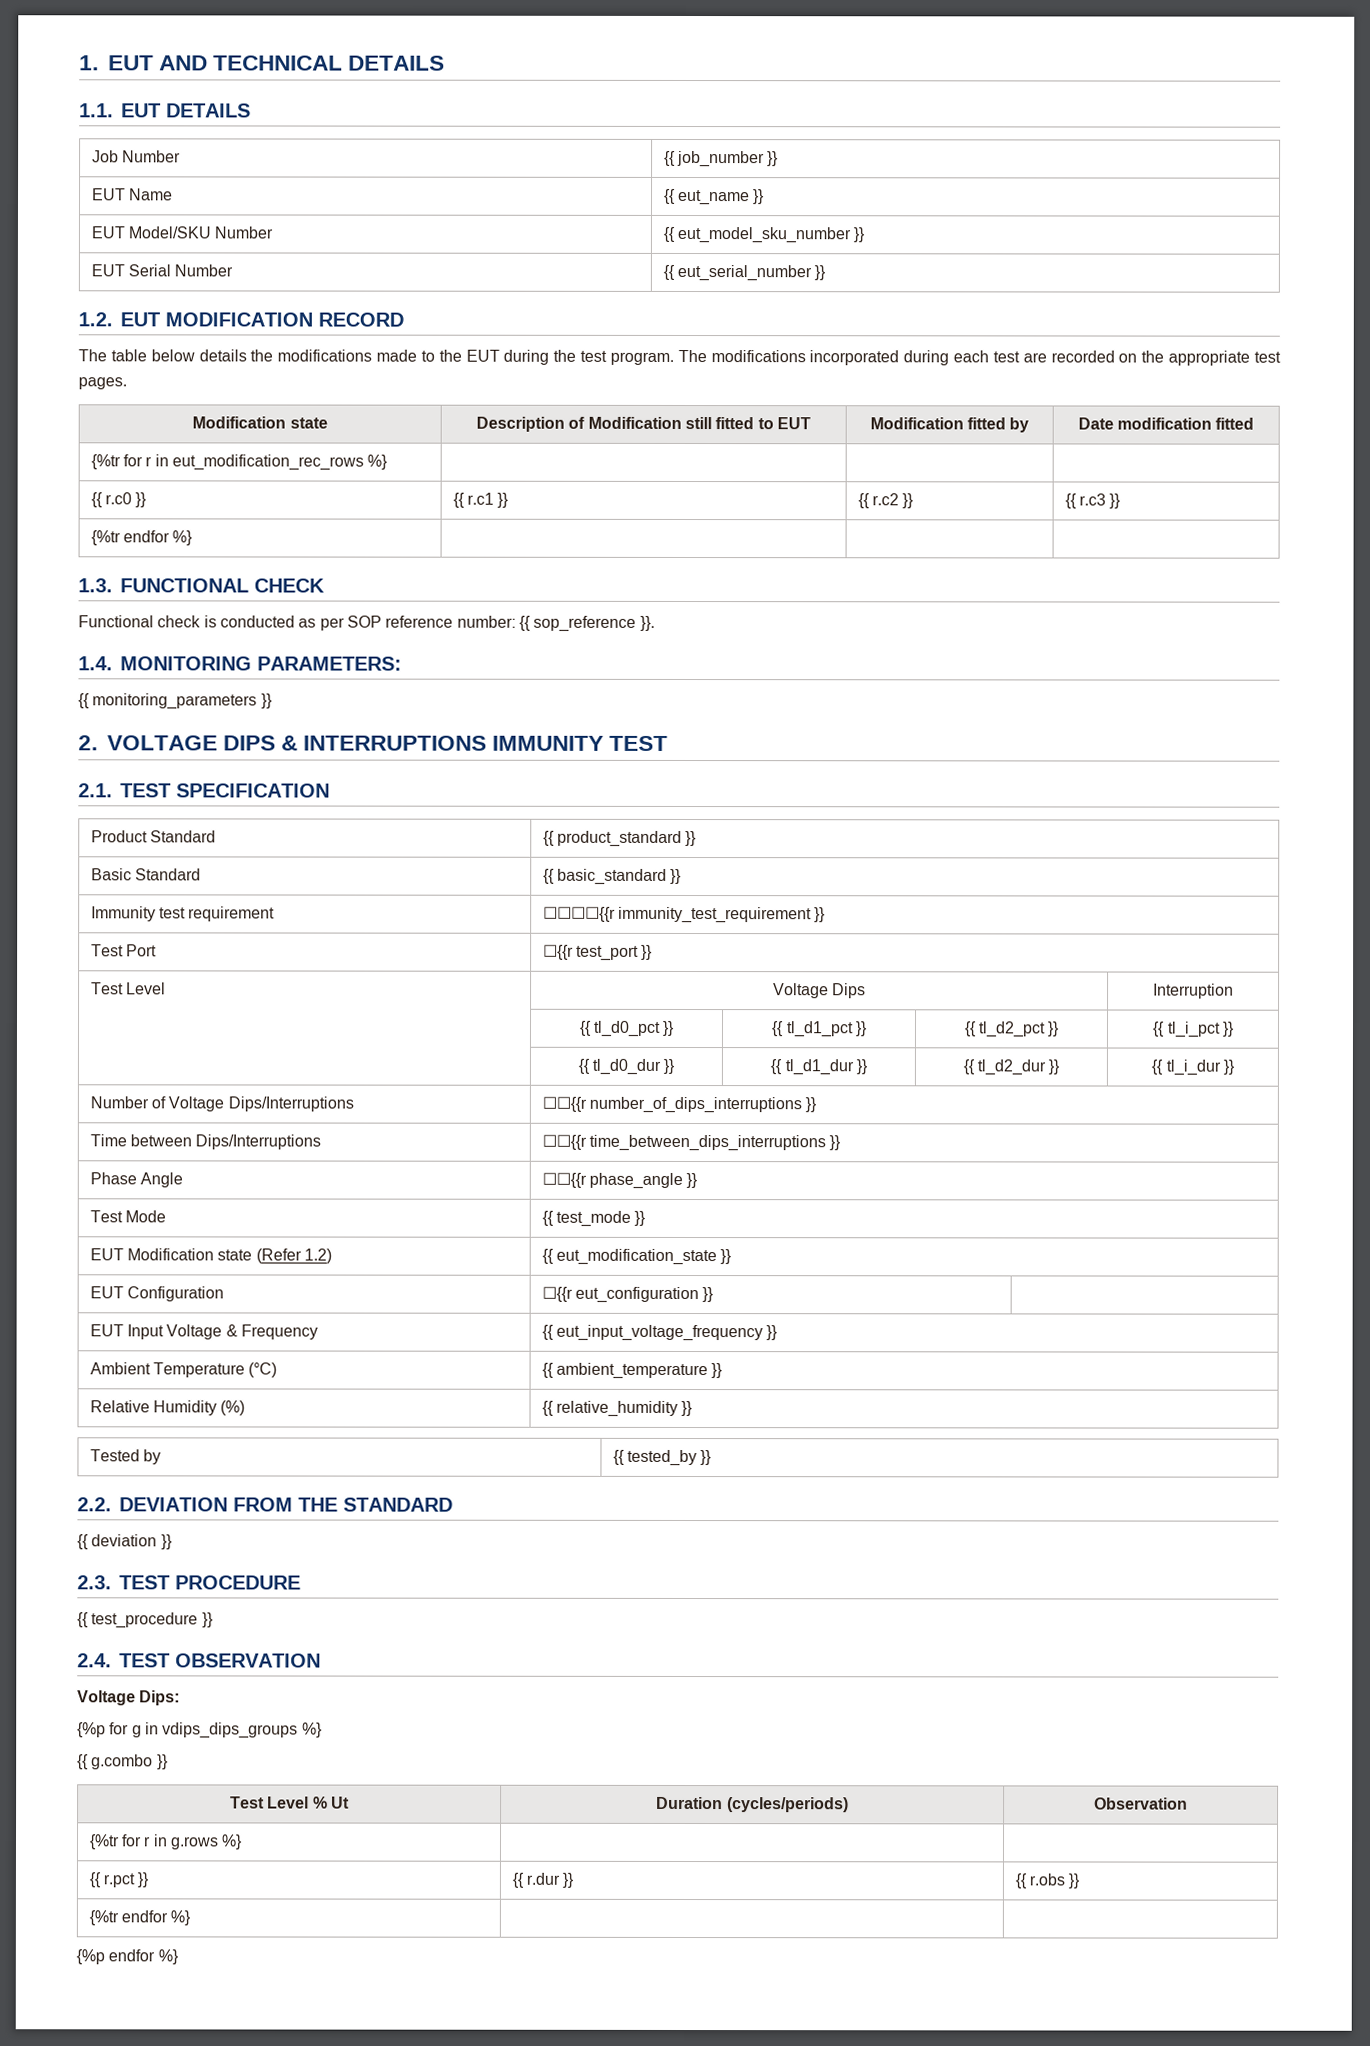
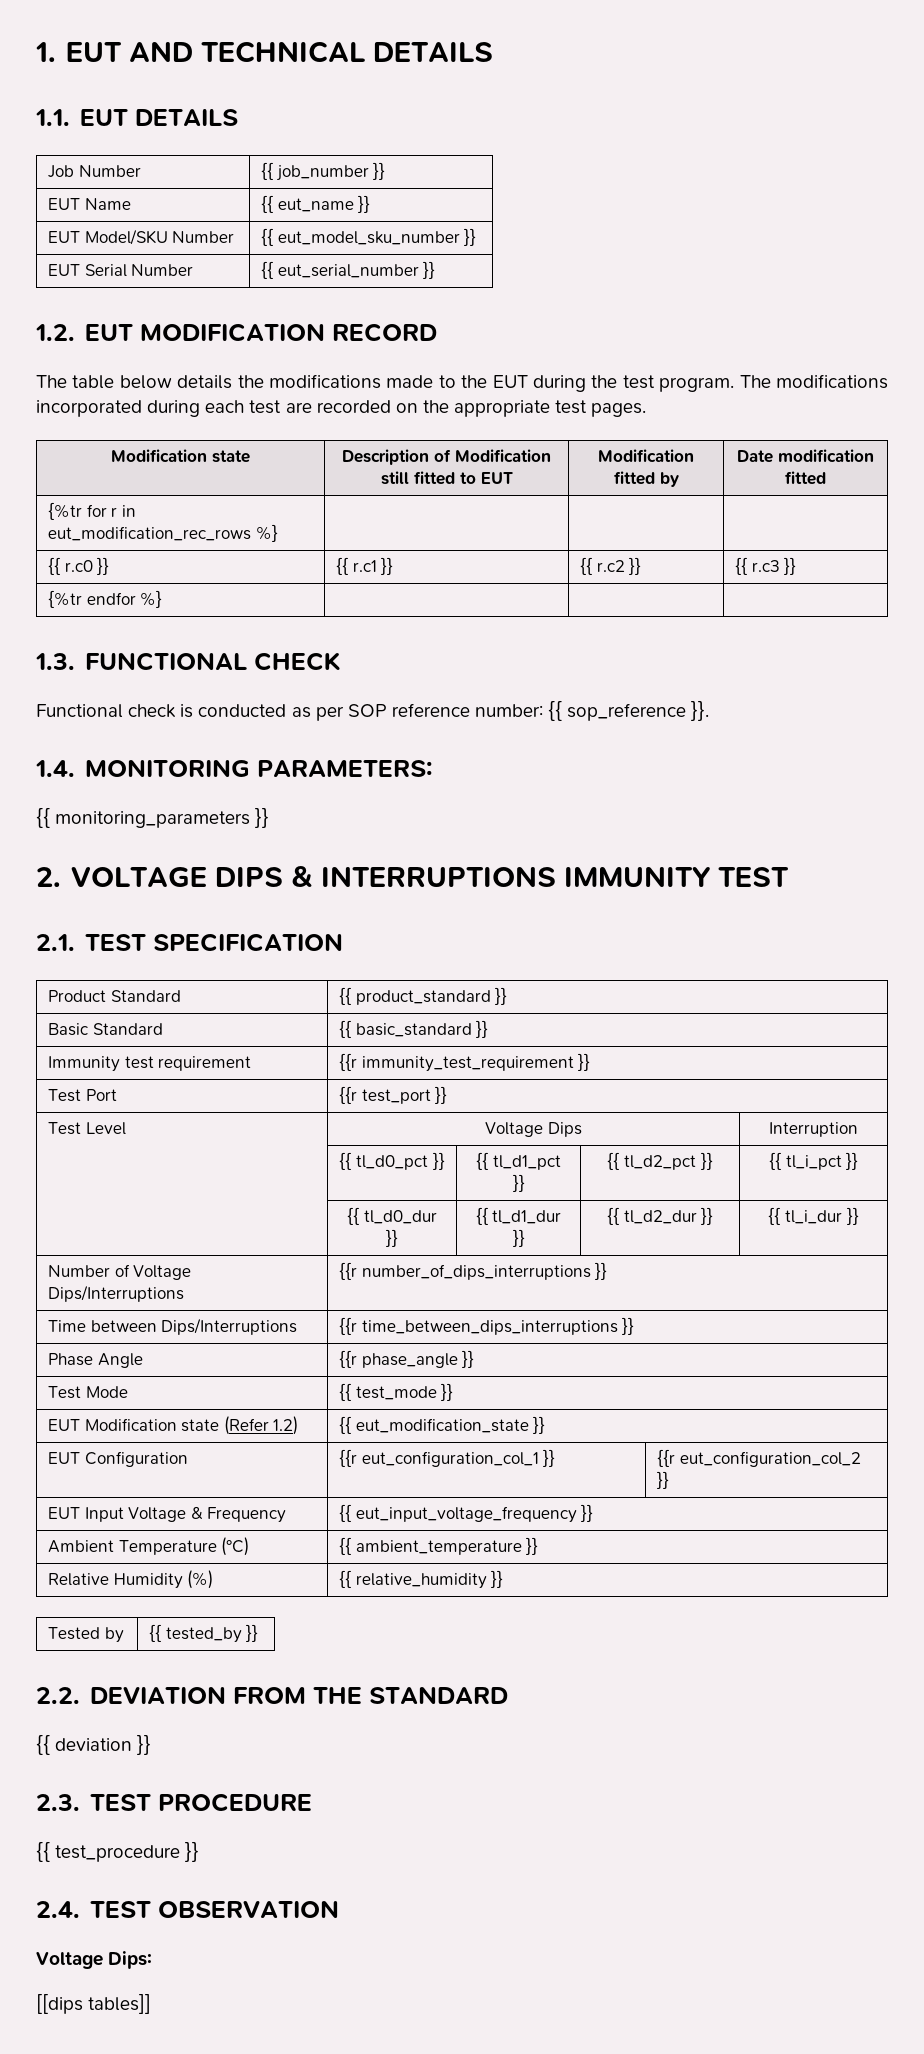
[542,906,616,922] ☐☐☐☐{{r -> [338,1053,357,1071] {{r
[542,944,574,960] ☐{{r -> [338,1086,357,1104] {{r
[541,1096,587,1112] ☐☐{{r -> [338,1262,357,1280] {{r
[541,1134,587,1150] ☐☐{{r -> [338,1317,357,1335] {{r
[541,1172,587,1188] ☐☐{{r -> [338,1350,357,1368] {{r
[541,1286,715,1304] ☐{{r eut_configuration }} | -> [338,1449,556,1467] [656,1449,861,1467] [656,1471,669,1489] {{r eut_configuration_col_1 }} | {{r eut_configuration_col_2 }}
[77,1722,323,1739] [77,1754,169,1770] [230,1796,350,1809] [656,1796,849,1813] [1094,1797,1188,1810] [88,1834,244,1850] [88,1872,150,1888] [511,1872,575,1888] [1014,1873,1081,1889] [88,1910,192,1926] [76,1949,179,1965] {%p for g in vdips_dips_groups %} // {{ g.combo }} // Test Level % Ut | Duration (cycles/periods) | Observation // {%tr for r in g.rows %} | | // {{ r.pct }} | {{ r.dur }} | {{ r.obs }} // {%tr endfor %} | | // {%p endfor %} -> [36,1994,152,2014] [[dips tables]]

